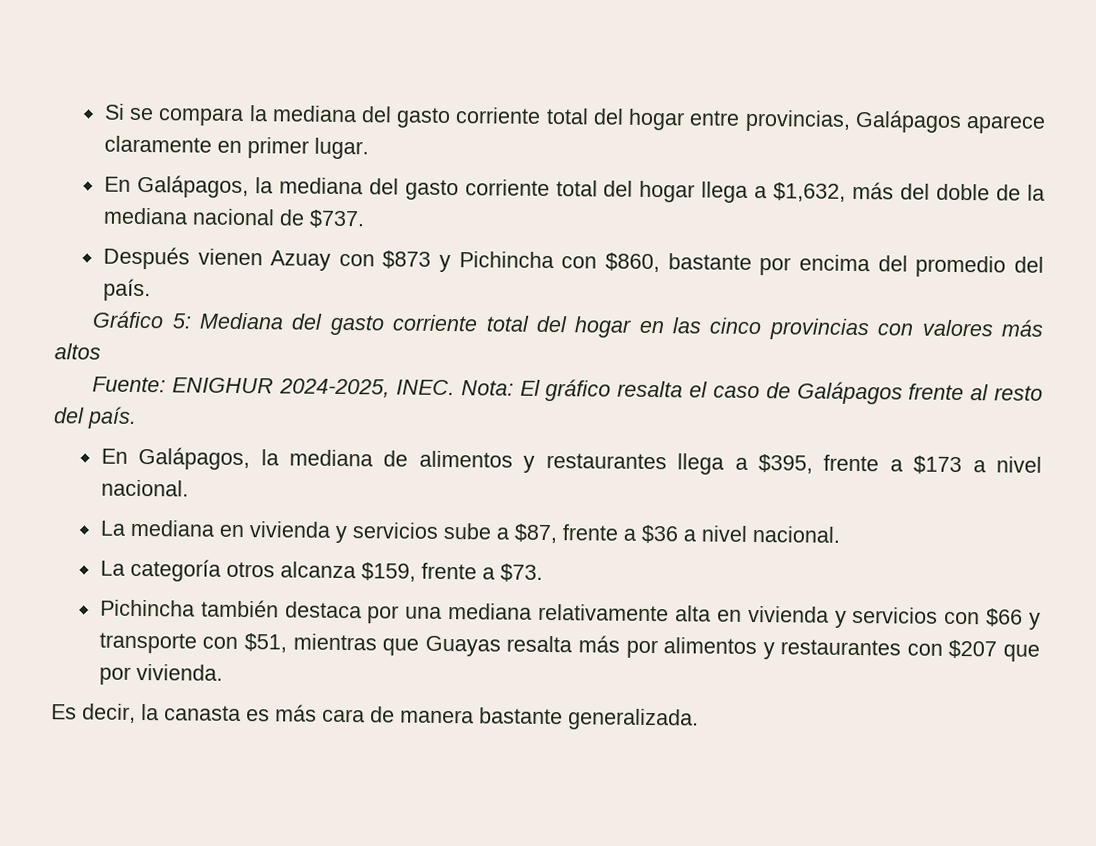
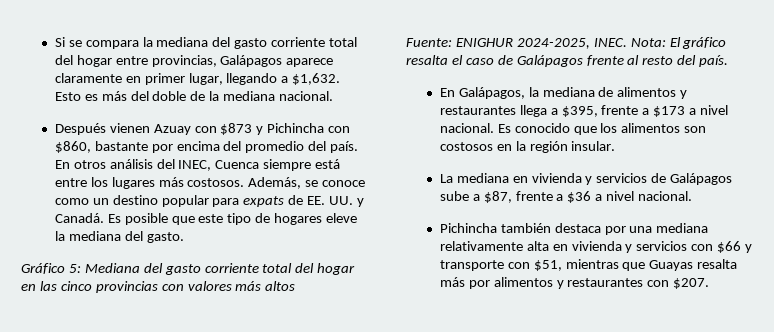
[313,137,369,160] [103,174,847,203] lugar. // En Galápagos, la mediana del gasto corriente total del hogar llega a $1,632, -> [188,73,341,85] [54,92,98,101] lugar, llegando a $1,632. Esto es
[191,208,365,229] nacional de $737. -> [279,91,334,101] nacional.
(151, 290) none -> [54,159,341,171] [54,177,366,189] [54,195,365,207] [54,213,358,225] [54,231,184,243] En otros análisis del INEC, Cuenca siempre está entre los lugares más costosos. Además, se conoce como un destino popular para expats de EE. UU. y Canadá. Es posible que este tipo de hogares eleve la mediana del gasto.
(189, 488) none -> [497,123,707,135] [439,141,616,153] Es conocido que los alimentos son costosos en la región insular.
(439, 530) none -> [651,173,733,185] de Galápagos
[99,558,543,582] // La categoría otros alcanza $159, frente a $73. -> (693, 196) none
[948,639,1040,662] [98,663,223,685] [51,703,699,731] $207 que por vivienda. // Es decir, la canasta es más cara de manera bastante generalizada. -> [673,278,710,289] $207.

